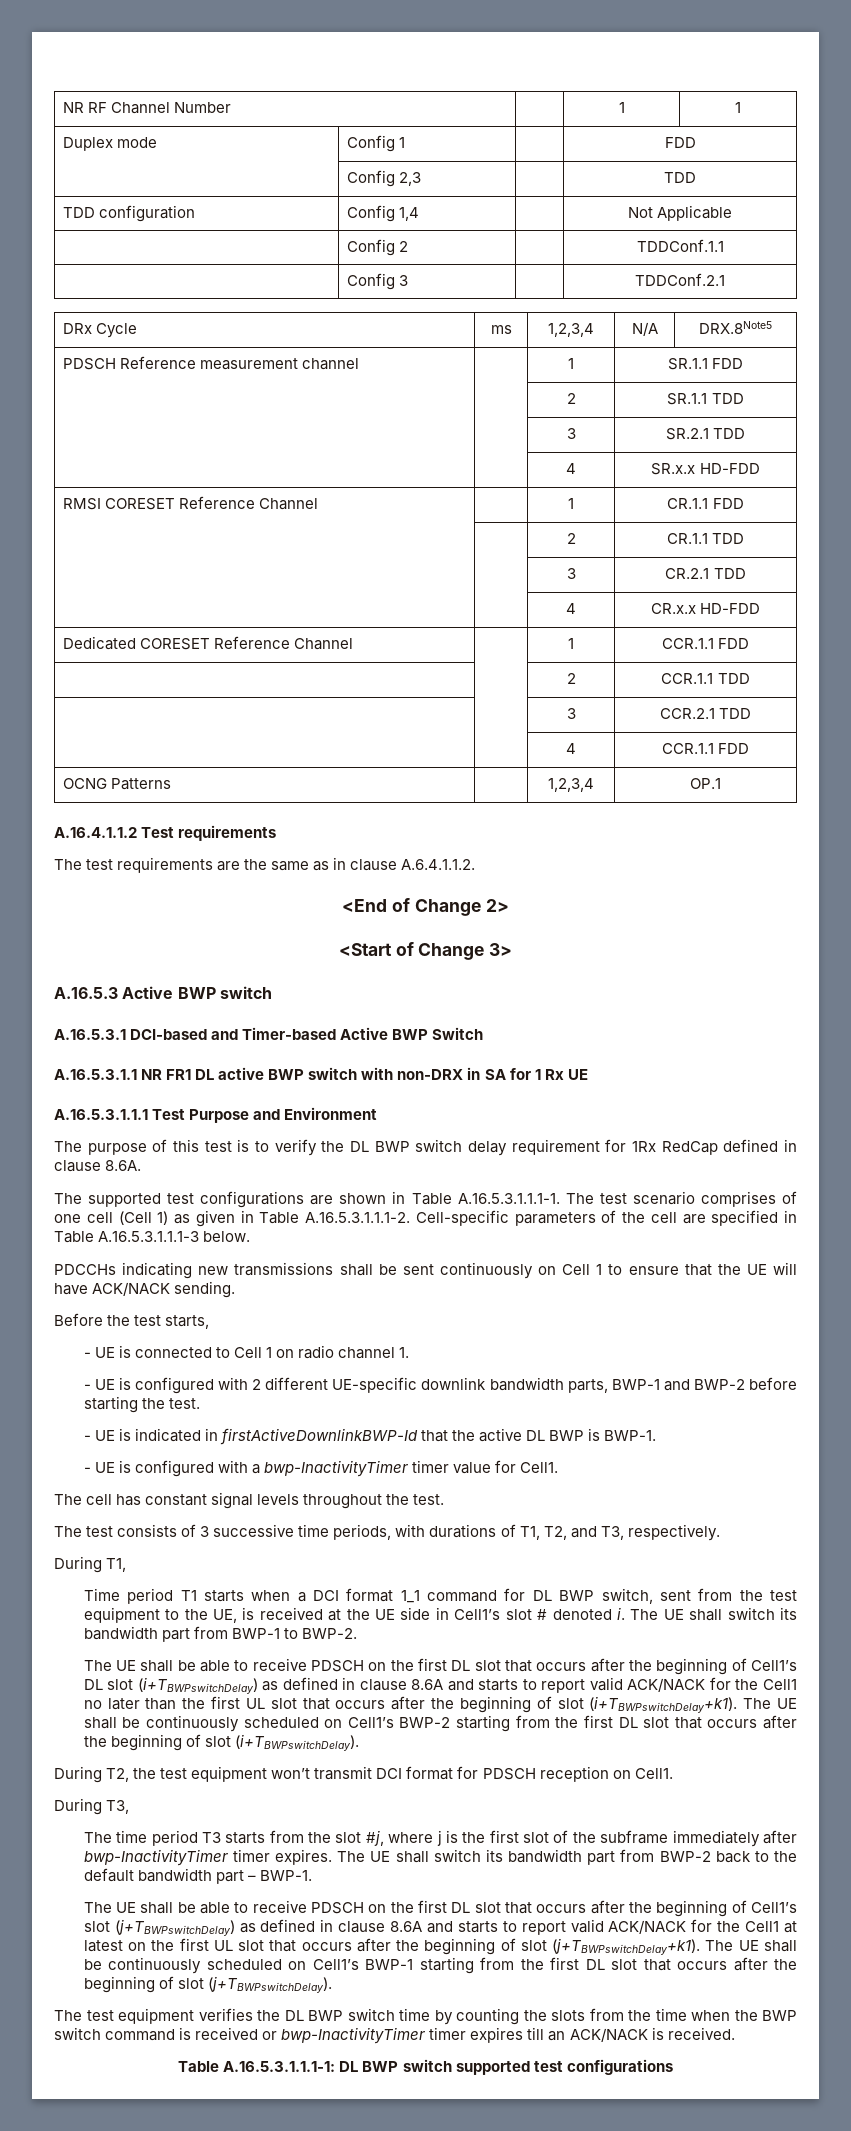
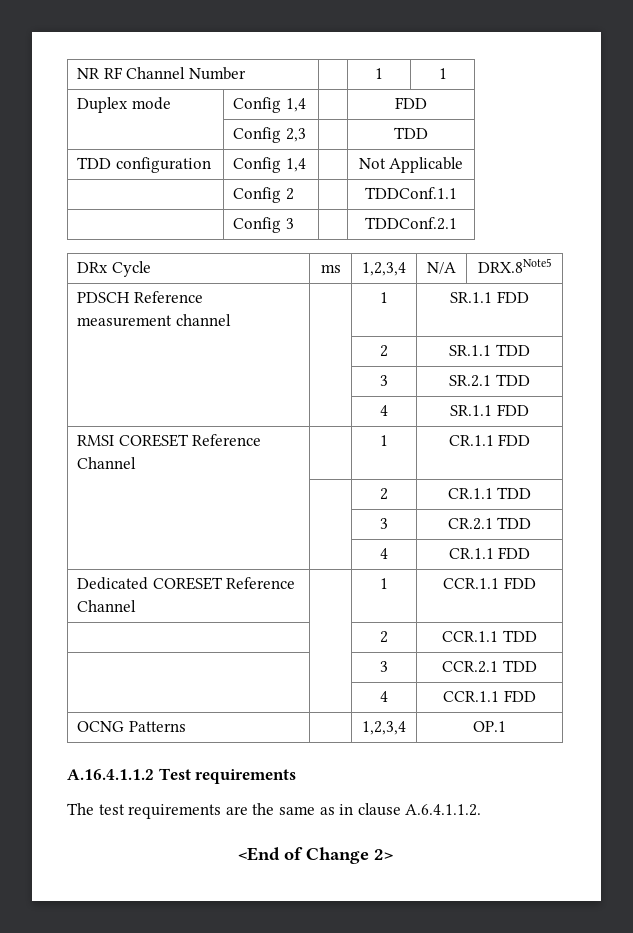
[399,137,406,148] 1 -> [285,98,306,112] 1,4
[651,463,760,475] SR.x.x HD-FDD -> [450,404,529,416] SR.1.1 FDD
[650,603,761,614] CR.x.x HD-FDD -> [448,547,531,559] CR.1.1 FDD
[338,942,513,960] [54,986,272,999] [54,1027,484,1040] [54,1067,588,1080] [54,1107,378,1123] [54,1139,797,1156] [54,1160,142,1172] [54,1191,798,1208] [54,1210,797,1227] [54,1231,251,1243] [54,1262,797,1279] [54,1281,236,1298] [54,1313,210,1329] [83,1345,410,1359] [83,1377,798,1394] [83,1396,200,1413] [83,1428,657,1445] [83,1460,559,1477] [54,1492,445,1509] [54,1524,720,1541] [54,1556,127,1573] [83,1588,797,1604] [83,1607,798,1623] [83,1626,358,1642] [83,1658,798,1675] [83,1677,798,1694] [83,1696,798,1713] [83,1715,797,1732] [83,1734,359,1751] [54,1766,673,1783] [54,1798,130,1815] [83,1830,797,1847] [83,1849,797,1866] [83,1868,312,1884] [83,1900,798,1917] [83,1919,798,1936] [83,1938,798,1955] [83,1957,797,1974] [83,1976,332,1993] [54,2008,797,2025] [54,2027,735,2044] [178,2059,673,2075] // <Start of Change 3> // A.16.5.3 Active BWP switch // A.16.5.3.1 DCI-based and Timer-based Active BWP Switch // A.16.5.3.1.1 NR FR1 DL active BWP switch with non-DRX in SA for 1 Rx UE // A.16.5.3.1.1.1 Test Purpose and Environment // The purpose of this test is to verify the DL BWP switch delay requirement for 1Rx RedCap defined in clause 8.6A. // The supported test configurations are shown in Table A.16.5.3.1.1.1-1. The test scenario comprises of one cell (Cell 1) as given in Table A.16.5.3.1.1.1-2. Cell-specific parameters of the cell are specified in Table A.16.5.3.1.1.1-3 below. // PDCCHs indicating new transmissions shall be sent continuously on Cell 1 to ensure that the UE will have ACK/NACK sending. // Before the test starts, // - UE is connected to Cell 1 on radio channel 1. // - UE is configured with 2 different UE-specific downlink bandwidth parts, BWP-1 and BWP-2 before starting the test. // - UE is indicated in firstActiveDownlinkBWP-Id that the active DL BWP is BWP-1. // - UE is configured with a bwp-InactivityTimer timer value for Cell1. // The cell has constant signal levels throughout the test. // The test consists of 3 successive time periods, with durations of T1, T2, and T3, respectively. // During T1, // Time period T1 starts when a DCI format 1_1 command for DL BWP switch, sent from the test equipment to the UE, is received at the UE side in Cell1’s slot # denoted i. The UE shall switch its bandwidth part from BWP-1 to BWP-2. // The UE shall be able to receive PDSCH on the first DL slot that occurs after the beginning of Cell1’s DL slot (i+TBWPswitchDelay) as defined in clause 8.6A and starts to report valid ACK/NACK for the Cell1 no later than the first UL slot that occurs after the beginning of slot (i+TBWPswitchDelay+k1). The UE shall be continuously scheduled on Cell1’s BWP-2 starting from the first DL slot that occurs after the beginning of slot (i+TBWPswitchDelay). // During T2, the test equipment won’t transmit DCI format for PDSCH reception on Cell1. // During T3, // The time period T3 starts from the slot #j, where j is the first slot of the subframe immediately after bwp-InactivityTimer timer expires. The UE shall switch its bandwidth part from BWP-2 back to the default bandwidth part – BWP-1. // The UE shall be able to receive PDSCH on the first DL slot that occurs after the beginning of Cell1’s slot (j+TBWPswitchDelay) as defined in clause 8.6A and starts to report valid ACK/NACK for the Cell1 at latest on the first UL slot that occurs after the beginning of slot (j+TBWPswitchDelay+k1). The UE shall be continuously scheduled on Cell1’s BWP-1 starting from the first DL slot that occurs after the beginning of slot (j+TBWPswitchDelay). // The test equipment verifies the DL BWP switch time by counting the slots from the time when the BWP switch command is received or bwp-InactivityTimer timer expires till an ACK/NACK is received. // Table A.16.5.3.1.1.1-1: DL BWP switch supported test configurations -> (393, 854) none

